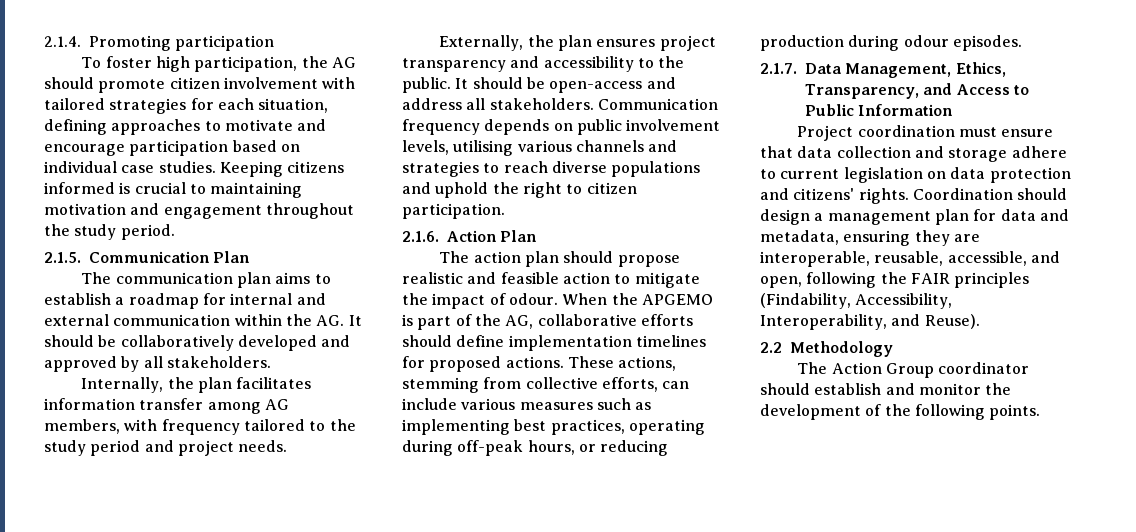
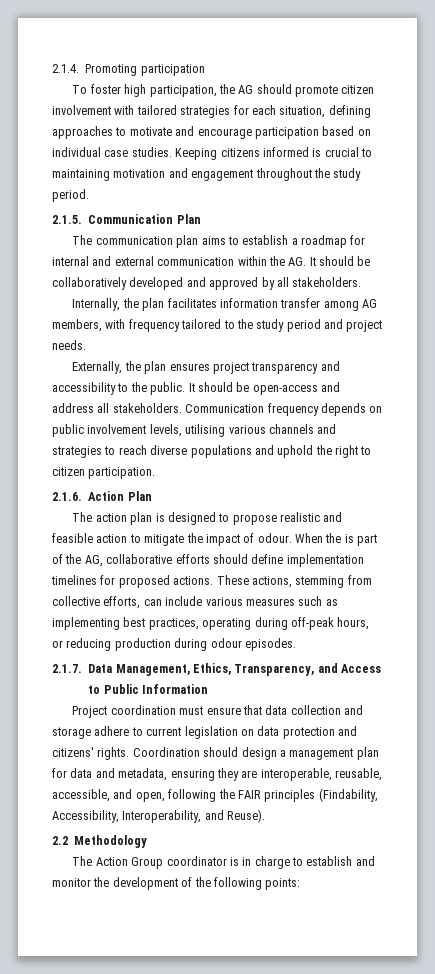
[563,251,614,263] should -> [155,512,230,525] is designed to
[641,294,713,305] APGEMO -> (342, 538) none
[760,383,810,395] should -> [229,856,304,869] is in charge to
[989,404,1041,420] points. -> [265,878,301,890] points:

